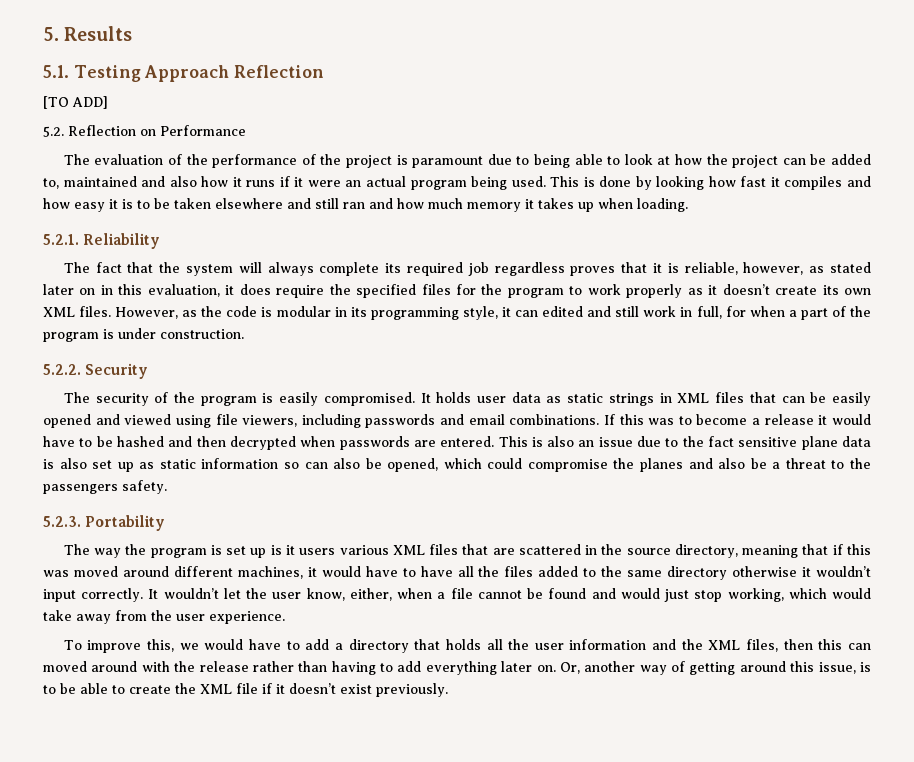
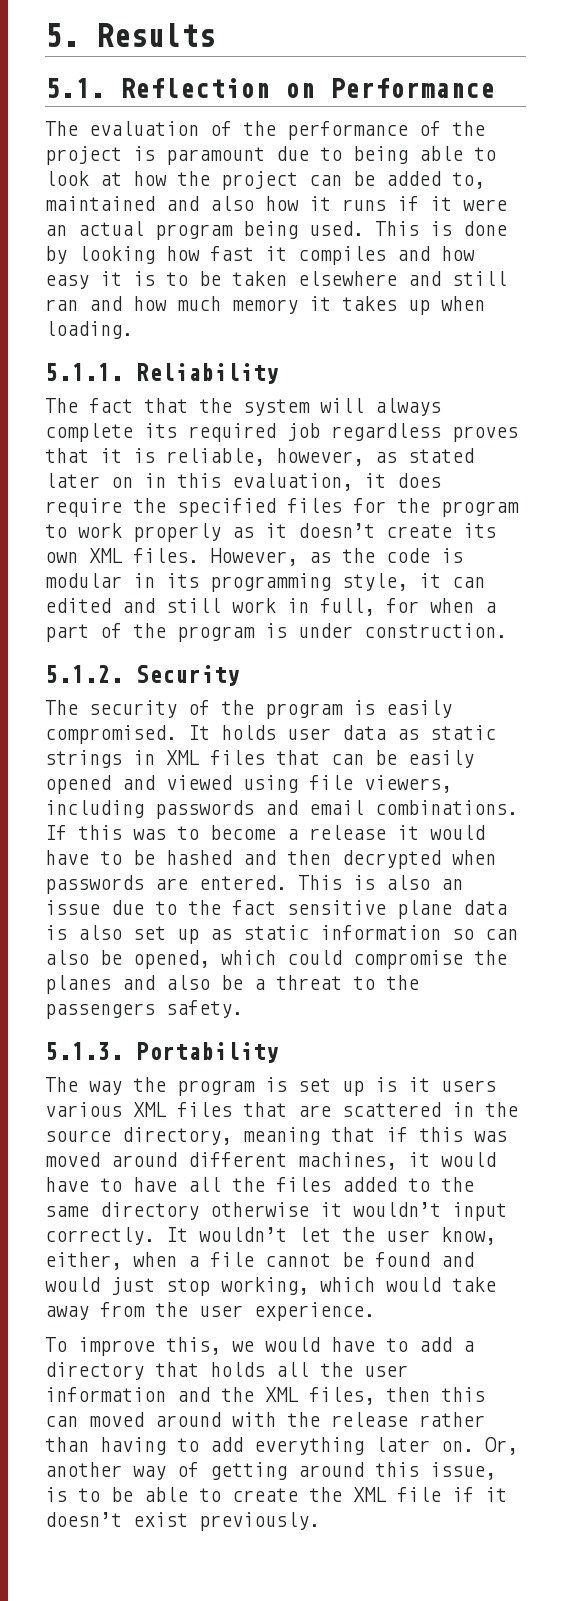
[73,65,325,82] [43,96,108,109] [43,126,64,137] Testing Approach Reflection // [TO ADD] // 5.2. -> (105, 88) none
[43,234,79,245] 5.2.1. -> [45,363,123,381] 5.1.1.
[43,364,81,375] 5.2.2. -> [45,665,123,683] 5.1.2.
[43,516,81,527] 5.2.3. -> [45,1042,123,1060] 5.1.3.

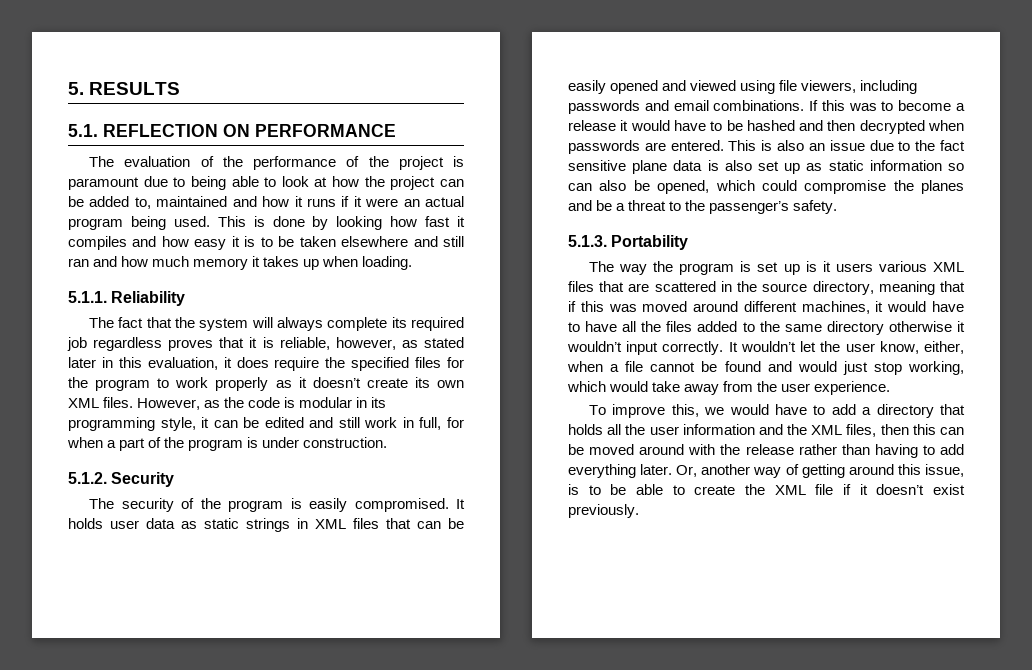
[96,23,215,47] Results -> [89,82,181,95] RESULTS
[120,78,495,98] Reflection on Performance -> [103,124,396,137] REFLECTION ON PERFORMANCE
[210,196,254,211] also -> (257, 201) none
[111,477,133,488] on -> (96, 362) none
(485, 582) none -> [243,417,260,428] be
[166,975,210,990] also -> (592, 205) none
[45,1003,155,1019] passengers -> [709,201,790,214] passenger’s
(78, 1421) none -> [568,444,584,455] be
[375,1437,474,1452] later on. -> [640,464,673,475] later.

